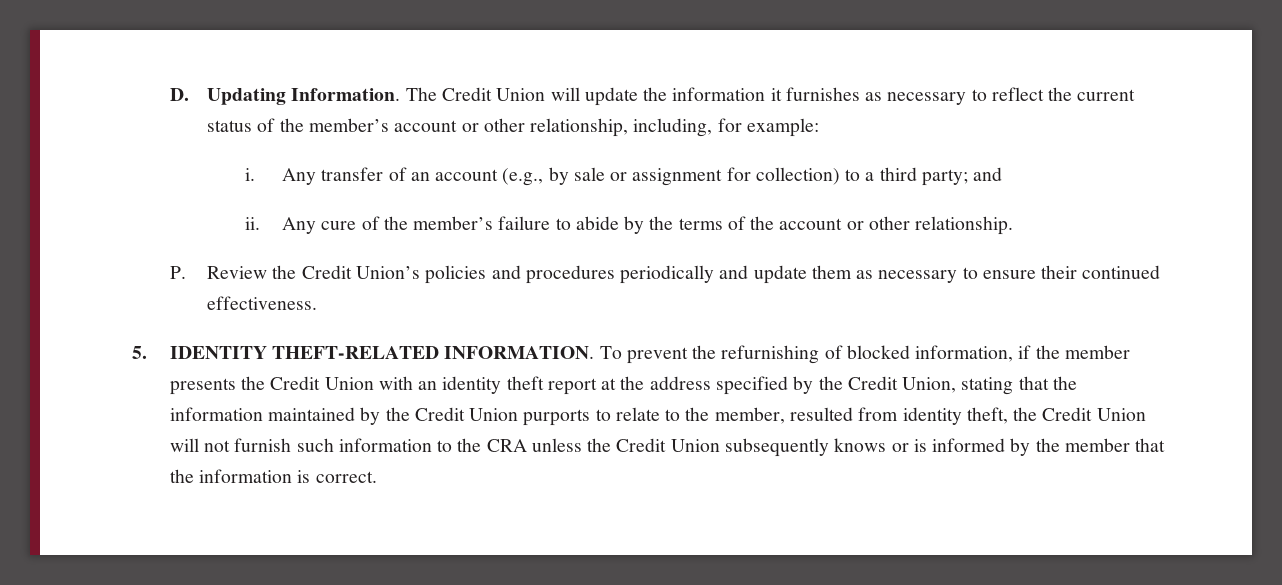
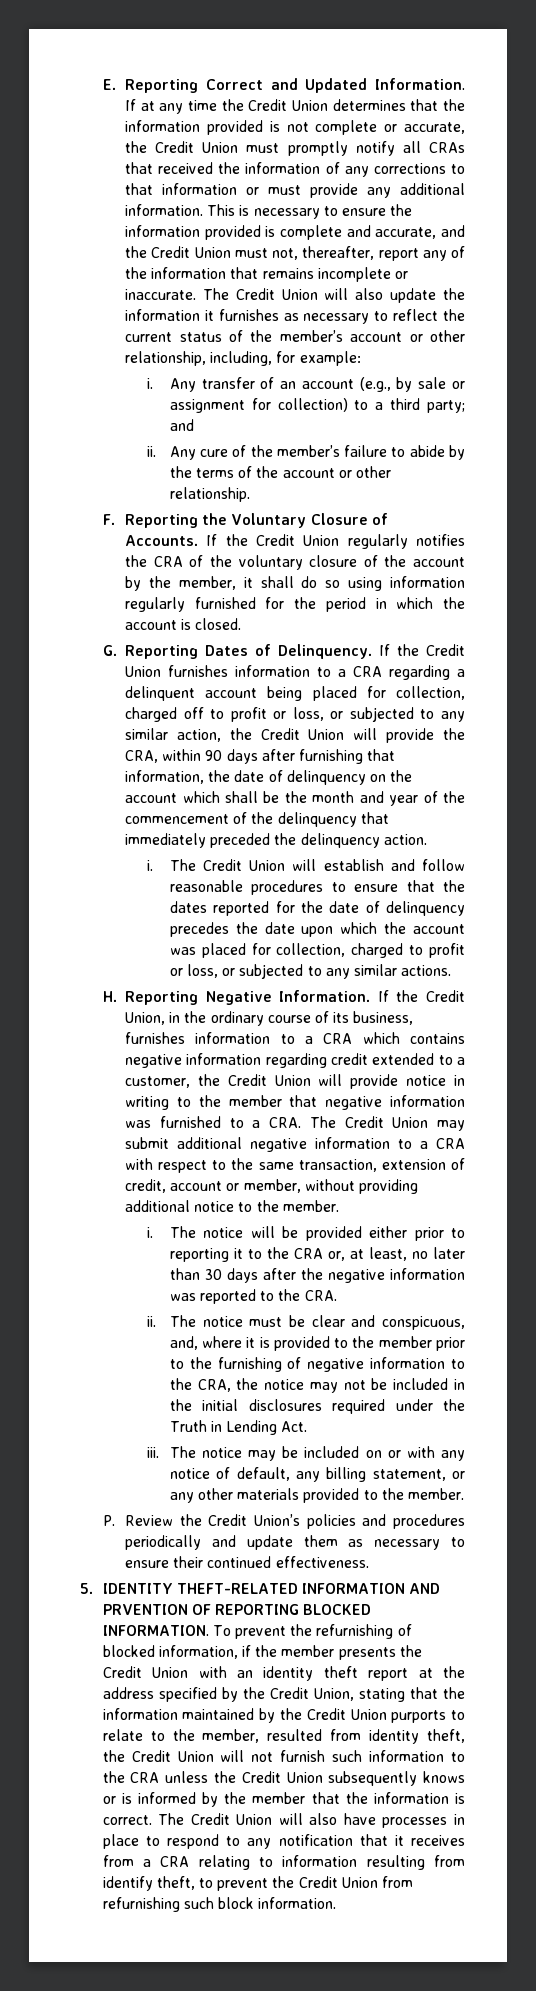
[169,87,580,105] D. Updating Information. The Credit Union will -> [102,78,465,93] [125,99,465,114] [125,120,465,135] [125,141,465,156] [125,162,465,177] [125,183,465,198] [125,204,413,219] [125,225,465,240] [125,246,465,261] [125,267,409,282] [125,288,384,300] E. Reporting Correct and Updated Information. If at any time the Credit Union determines that the information provided is not complete or accurate, the Credit Union must promptly notify all CRAs that received the information of any corrections to that information or must provide any additional information. This is necessary to ensure the information provided is complete and accurate, and the Credit Union must not, thereafter, report any of the information that remains incomplete or inaccurate. The Credit Union will also
(1014, 225) none -> [102,513,388,528] [125,534,465,549] [125,555,465,570] [125,576,465,591] [125,597,465,612] [125,618,242,630] [102,644,465,659] [125,665,466,680] [125,686,465,701] [125,707,466,722] [125,728,465,743] [125,749,396,764] [125,770,413,785] [125,791,465,806] [125,812,389,827] [125,833,427,848] [147,859,466,871] [169,880,465,895] [169,901,465,916] [169,922,465,937] [169,943,465,958] [169,964,452,979] [102,990,466,1005] [125,1011,414,1026] [125,1032,465,1044] [125,1053,466,1068] [125,1074,465,1089] [125,1095,465,1110] [125,1116,465,1131] [125,1137,465,1152] [125,1158,465,1173] [125,1179,419,1194] [125,1200,339,1212] [147,1226,465,1241] [169,1247,465,1262] [169,1268,465,1283] [169,1289,337,1304] [147,1315,466,1330] [169,1336,465,1351] [169,1357,465,1372] [169,1378,465,1393] [169,1399,465,1414] [169,1420,308,1435] [147,1446,465,1461] [169,1467,465,1482] [169,1488,464,1503] // F. Reporting the Voluntary Closure of Accounts. If the Credit Union regularly notifies the CRA of the voluntary closure of the account by the member, it shall do so using information regularly furnished for the period in which the account is closed. // G. Reporting Dates of Delinquency. If the Credit Union furnishes information to a CRA regarding a delinquent account being placed for collection, charged off to profit or loss, or subjected to any similar action, the Credit Union will provide the CRA, within 90 days after furnishing that information, the date of delinquency on the account which shall be the month and year of the commencement of the delinquency that immediately preceded the delinquency action. // i. The Credit Union will establish and follow reasonable procedures to ensure that the dates reported for the date of delinquency precedes the date upon which the account was placed for collection, charged to profit or loss, or subjected to any similar actions. // H. Reporting Negative Information. If the Credit Union, in the ordinary course of its business, furnishes information to a CRA which contains negative information regarding credit extended to a customer, the Credit Union will provide notice in writing to the member that negative information was furnished to a CRA. The Credit Union may submit additional negative information to a CRA with respect to the same transaction, extension of credit, account or member, without providing additional notice to the member. // i. The notice will be provided either prior to reporting it to the CRA or, at least, no later than 30 days after the negative information was reported to the CRA. // ii. The notice must be clear and conspicuous, and, where it is provided to the member prior to the furnishing of negative information to the CRA, the notice may not be included in the initial disclosures required under the Truth in Lending Act. // iii. The notice may be included on or with any notice of default, any billing statement, or any other materials provided to the member.
(440, 352) none -> [302,1583,441,1594] [102,1604,372,1615] INFORMATION AND PRVENTION OF REPORTING BLOCKED
(377, 477) none -> [158,1813,466,1828] [102,1834,466,1849] [102,1855,465,1870] [102,1876,414,1891] [102,1897,337,1912] The Credit Union will also have processes in place to respond to any notification that it receives from a CRA relating to information resulting from identify theft, to prevent the Credit Union from refurnishing such block information.

